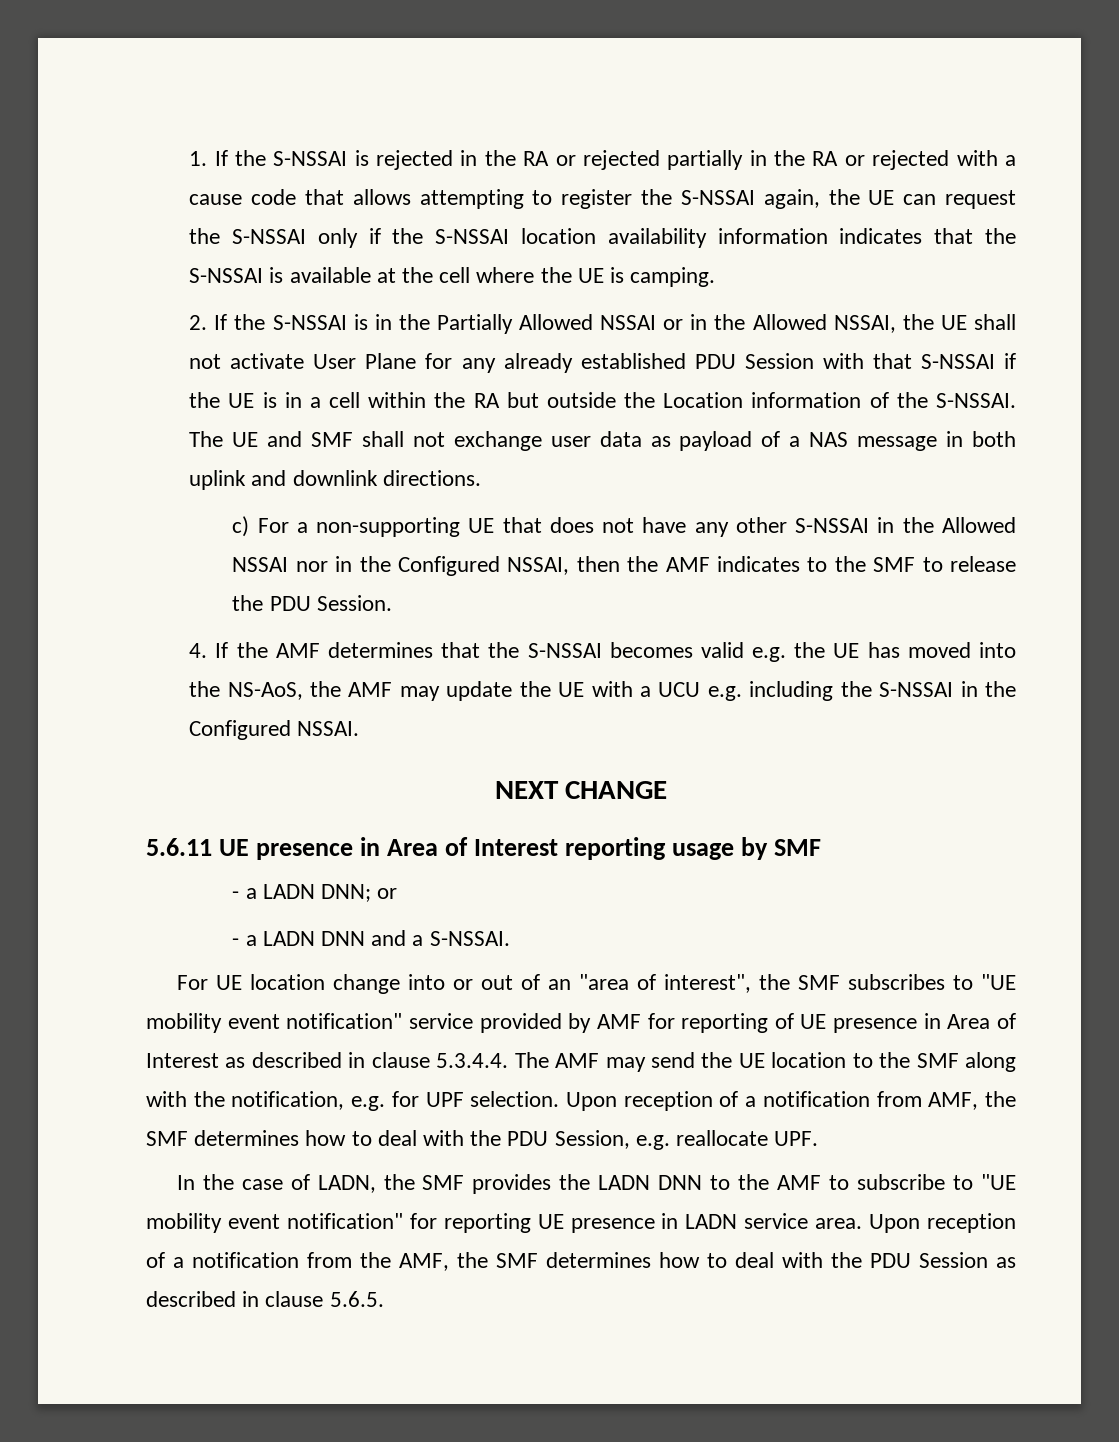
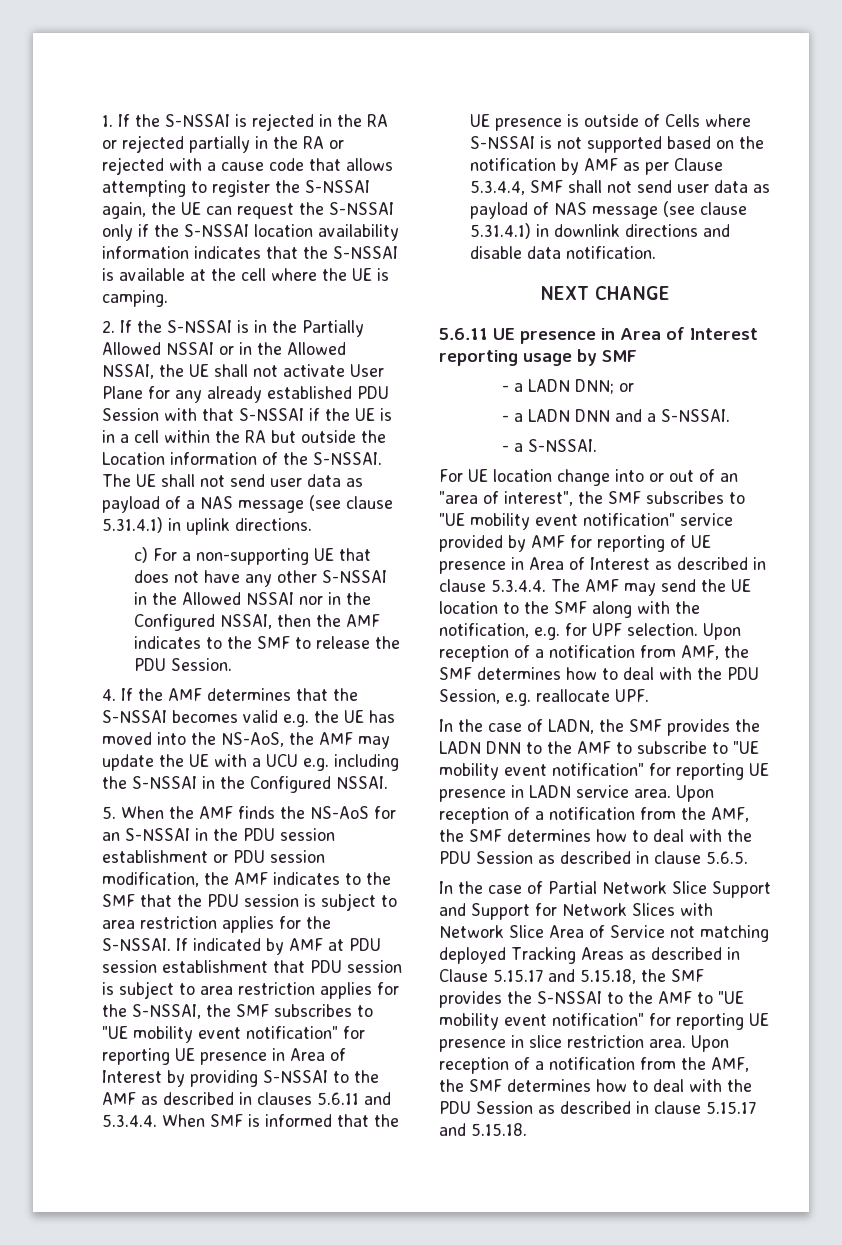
[267,431,542,451] and SMF shall not exchange -> [161,474,266,487] shall not send
[946,431,1017,447] [189,470,378,490] in both uplink and downlink -> [309,495,394,511] [102,517,231,535] (see clause 5.31.4.1) in uplink
(360, 728) none -> [102,806,397,819] [102,828,336,841] [102,850,326,863] [102,872,392,887] [102,893,398,911] [102,916,332,933] [102,938,382,955] [102,960,403,973] [102,981,400,999] [102,1004,374,1019] [102,1026,366,1043] [102,1048,347,1065] [102,1070,380,1087] [102,1092,392,1105] [102,1114,400,1127] [470,114,752,131] [470,136,765,153] [470,158,724,175] [470,180,771,195] [470,201,748,219] [470,223,731,239] [470,246,657,259] // 5. When the AMF finds the NS-AoS for an S-NSSAI in the PDU session establishment or PDU session modification, the AMF indicates to the SMF that the PDU session is subject to area restriction applies for the S-NSSAI. If indicated by AMF at PDU session establishment that PDU session is subject to area restriction applies for the S-NSSAI, the SMF subscribes to "UE mobility event notification" for reporting UE presence in Area of Interest by providing S-NSSAI to the AMF as described in clauses 5.6.11 and 5.3.4.4. When SMF is informed that the UE presence is outside of Cells where S-NSSAI is not supported based on the notification by AMF as per Clause 5.3.4.4, SMF shall not send user data as payload of NAS message (see clause 5.31.4.1) in downlink directions and disable data notification.
(510, 938) none -> [501,439,597,452] // - a S-NSSAI.
(384, 1299) none -> [439,881,771,898] [439,903,713,920] [439,925,769,942] [439,947,740,964] [439,969,704,984] [439,991,744,1008] [439,1013,769,1030] [439,1035,729,1052] [439,1057,749,1074] [439,1079,752,1092] [439,1101,756,1114] [439,1123,527,1136] // In the case of Partial Network Slice Support and Support for Network Slices with Network Slice Area of Service not matching deployed Tracking Areas as described in Clause 5.15.17 and 5.15.18, the SMF provides the S-NSSAI to the AMF to "UE mobility event notification" for reporting UE presence in slice restriction area. Upon reception of a notification from the AMF, the SMF determines how to deal with the PDU Session as described in clause 5.15.17 and 5.15.18.

